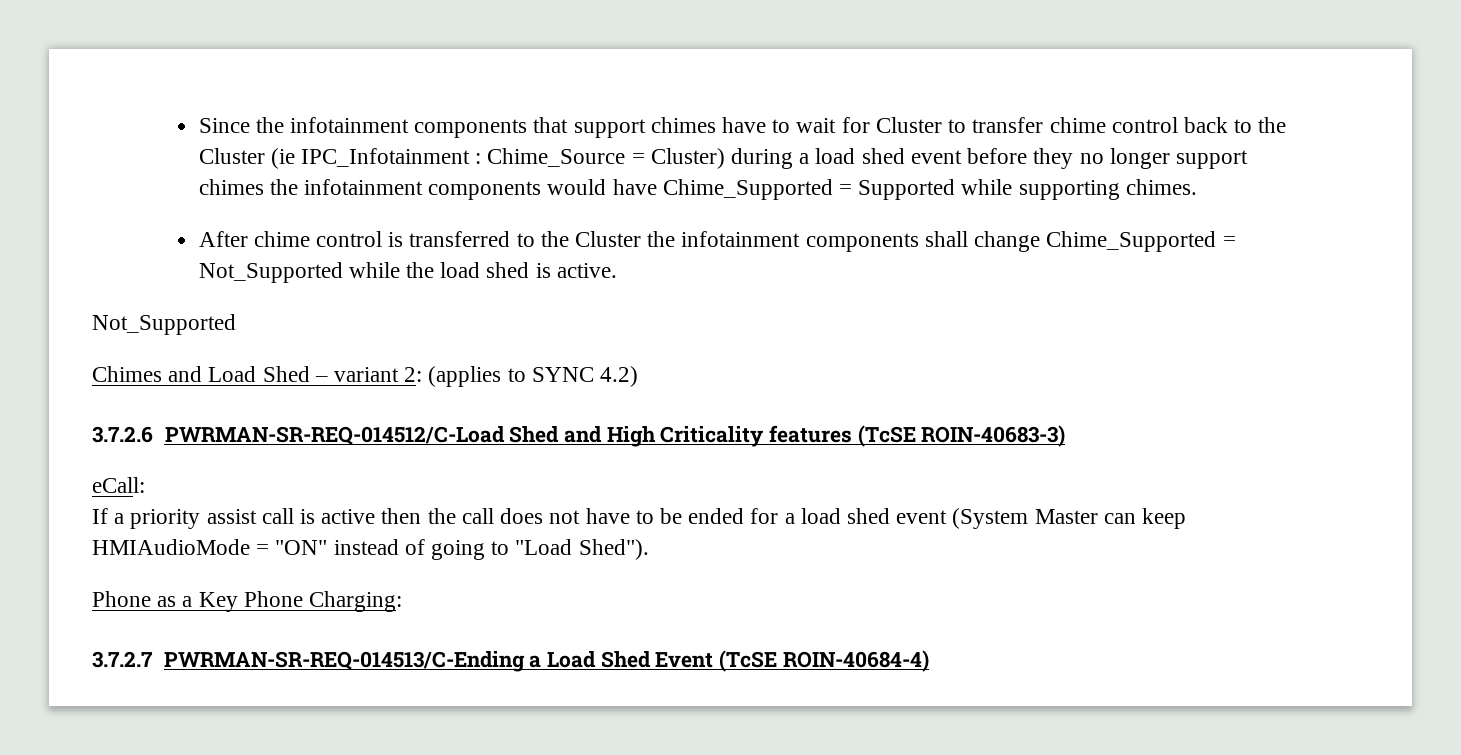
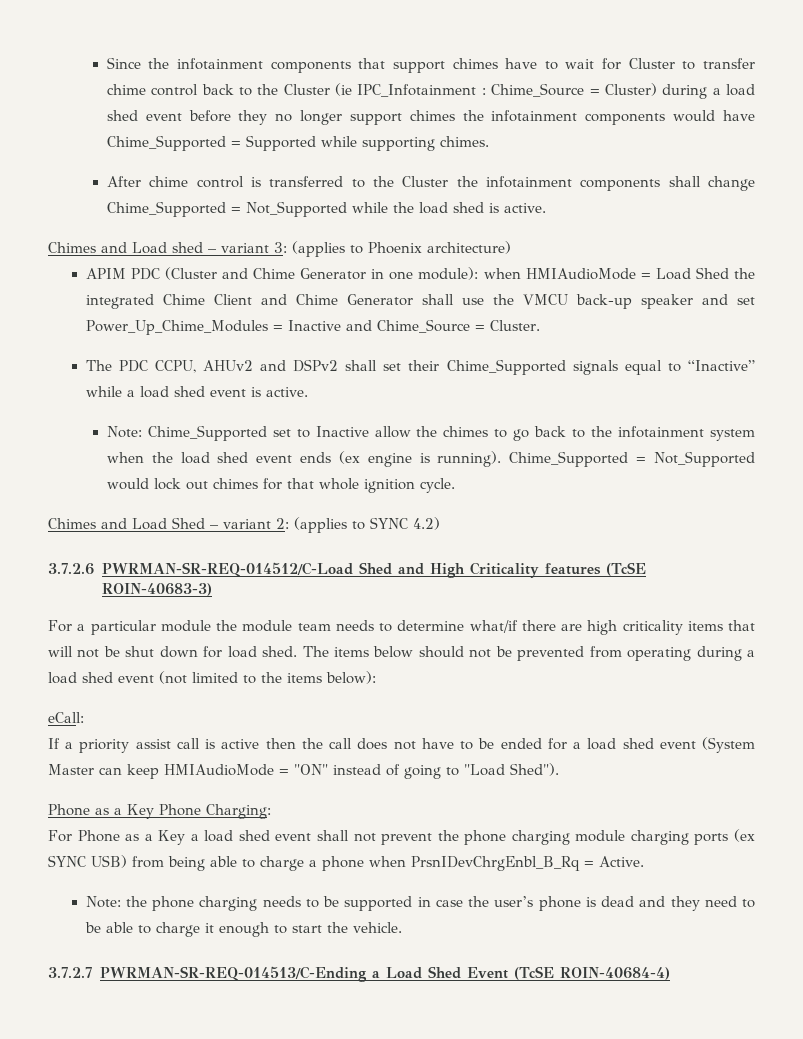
[92,314,236,335] Not_Supported -> [48,241,511,257] [85,267,756,280] [85,294,755,309] [85,319,540,335] [85,359,755,375] [85,386,308,398] [106,425,755,441] [106,451,755,467] [106,478,455,493] Chimes and Load shed – variant 3: (applies to Phoenix architecture) // APIM PDC (Cluster and Chime Generator in one module): when HMIAudioMode = Load Shed the integrated Chime Client and Chime Generator shall use the VMCU back-up speaker and set Power_Up_Chime_Modules = Inactive and Chime_Source = Cluster. // The PDC CCPU, AHUv2 and DSPv2 shall set their Chime_Supported signals equal to “Inactive” while a load shed event is active. // Note: Chime_Supported set to Inactive allow the chimes to go back to the infotainment system when the load shed event ends (ex engine is running). Chime_Supported = Not_Supported would lock out chimes for that whole ignition cycle.
(1066, 436) none -> [48,620,755,635] [48,646,756,661] [48,671,376,684] // For a particular module the module team needs to determine what/if there are high criticality items that will not be shut down for load shed. The items below should not be prevented from operating during a load shed event (not limited to the items below):
(403, 601) none -> [48,829,755,845] [48,855,644,871] [85,896,756,911] [84,922,402,937] // For Phone as a Key a load shed event shall not prevent the phone charging module charging ports (ex SYNC USB) from being able to charge a phone when PrsnIDevChrgEnbl_B_Rq = Active. // Note: the phone charging needs to be supported in case the user’s phone is dead and they need to be able to charge it enough to start the vehicle.

